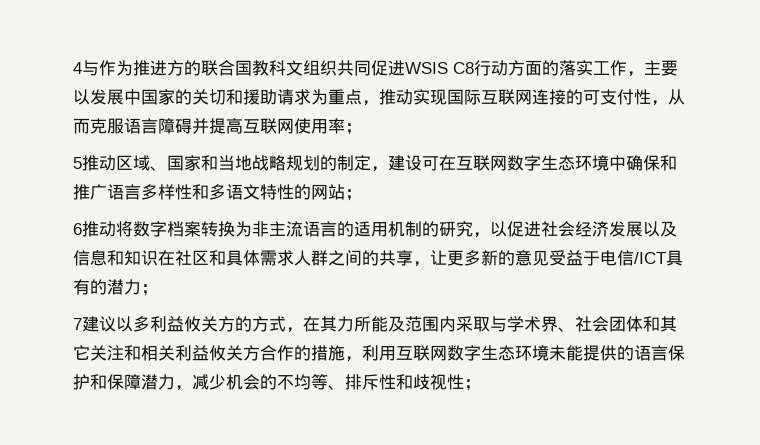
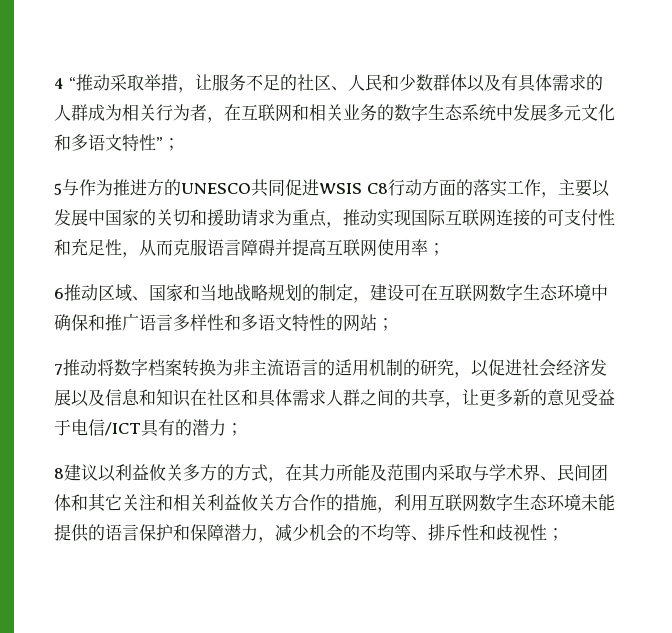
[82,60,337,76] 与作为推进方的联合国教科文组织 -> [68,74,603,93] [54,104,615,123] [54,134,180,152] [54,179,251,196] “推动采取举措，让服务不足的社区、人民和少数群体以及有具体需求的人群成为相关行为者，在互联网和相关业务的数字生态系统中发展多元文化和多语文特性”； // 5与作为推进方的UNESCO
(651, 97) none -> [54,238,122,256] 和充足性
[73,157,82,169] 5 -> [54,288,64,299] 6
[73,223,82,235] 6 -> [54,364,63,375] 7
[73,316,218,332] 7建议以多利益攸关 -> [54,464,200,482] 8建议以利益攸关多
[575,316,609,332] 社会 -> [557,464,591,481] 民间

